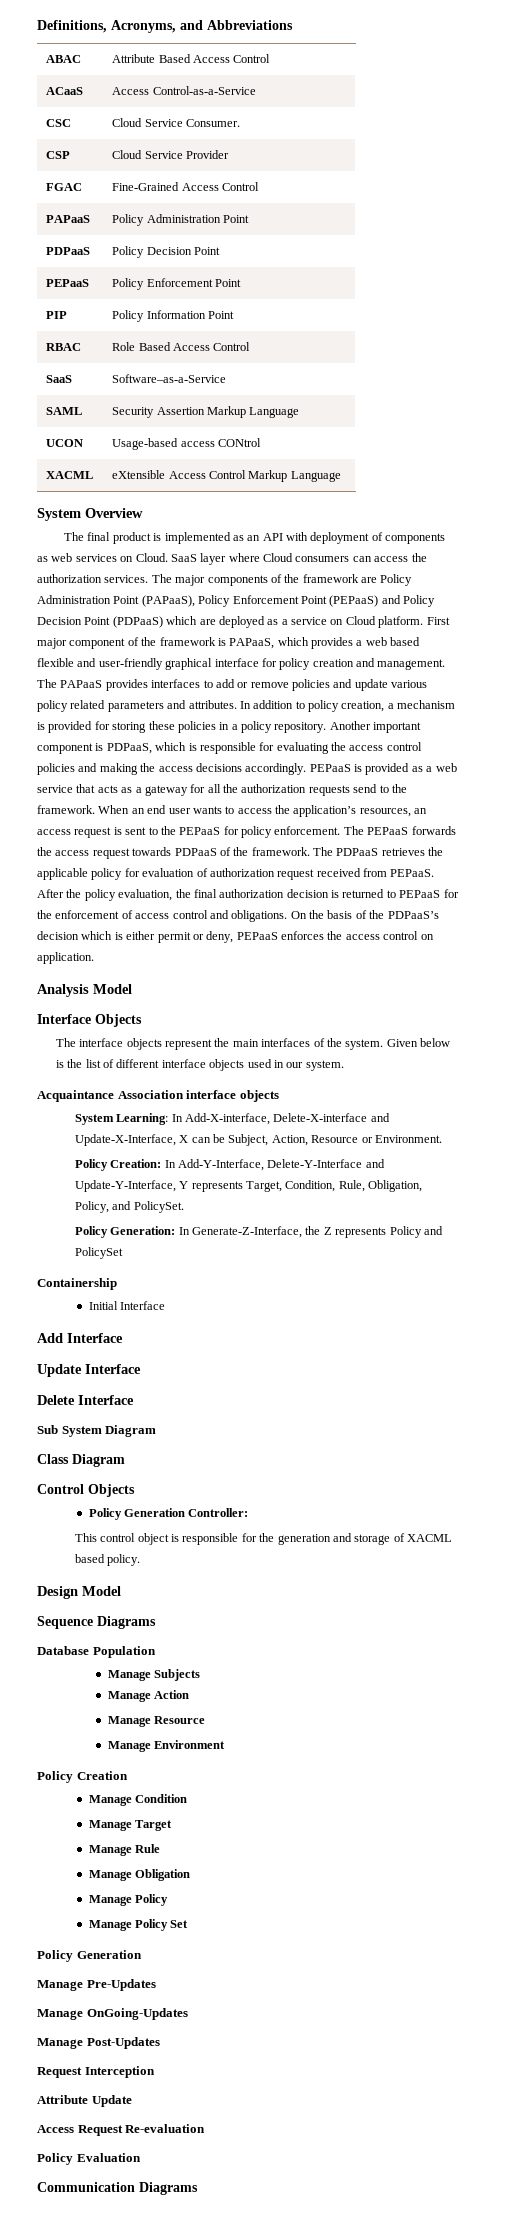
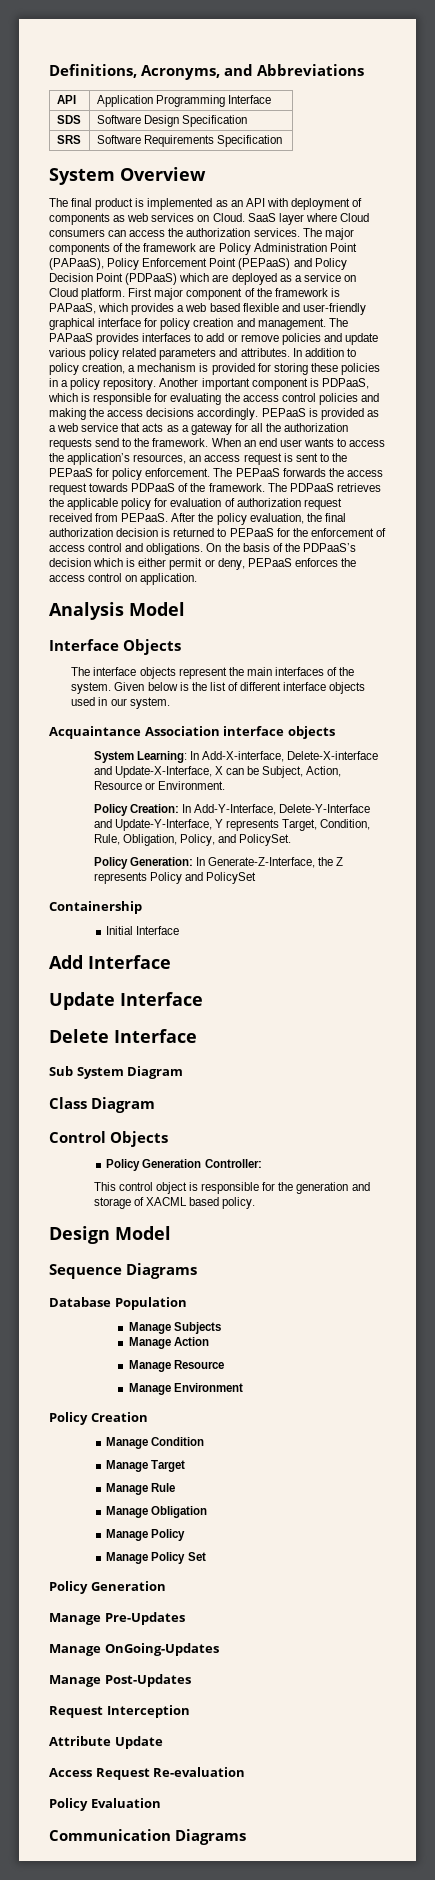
[46,55,82,63] [112,54,271,63] [46,87,84,95] [112,86,256,95] [46,119,72,127] [112,118,241,127] [46,151,71,159] [112,150,230,159] [46,183,83,191] [112,182,260,191] [46,215,91,223] [112,214,250,226] [46,247,91,255] [112,246,221,258] [46,279,90,287] [112,278,242,290] [46,311,68,319] [112,310,235,322] [46,343,82,351] [112,342,251,351] [46,375,73,383] [112,374,227,383] [46,407,83,415] [112,406,300,418] [46,439,84,447] [112,438,262,450] [46,471,94,479] [112,470,341,482] ABAC | Attribute Based Access Control // ACaaS | Access Control-as-a-Service // CSC | Cloud Service Consumer. // CSP | Cloud Service Provider // FGAC | Fine-Grained Access Control // PAPaaS | Policy Administration Point // PDPaaS | Policy Decision Point // PEPaaS | Policy Enforcement Point // PIP | Policy Information Point // RBAC | Role Based Access Control // SaaS | Software–as-a-Service // SAML | Security Assertion Markup Language // UCON | Usage-based access CONtrol // XACML | eXtensible Access Control Markup Language -> [56,95,76,104] [96,95,271,107] [56,115,81,124] [96,115,247,127] [56,135,81,144] [96,135,282,147] API | Application Programming Interface // SDS | Software Design Specification // SRS | Software Requirements Specification

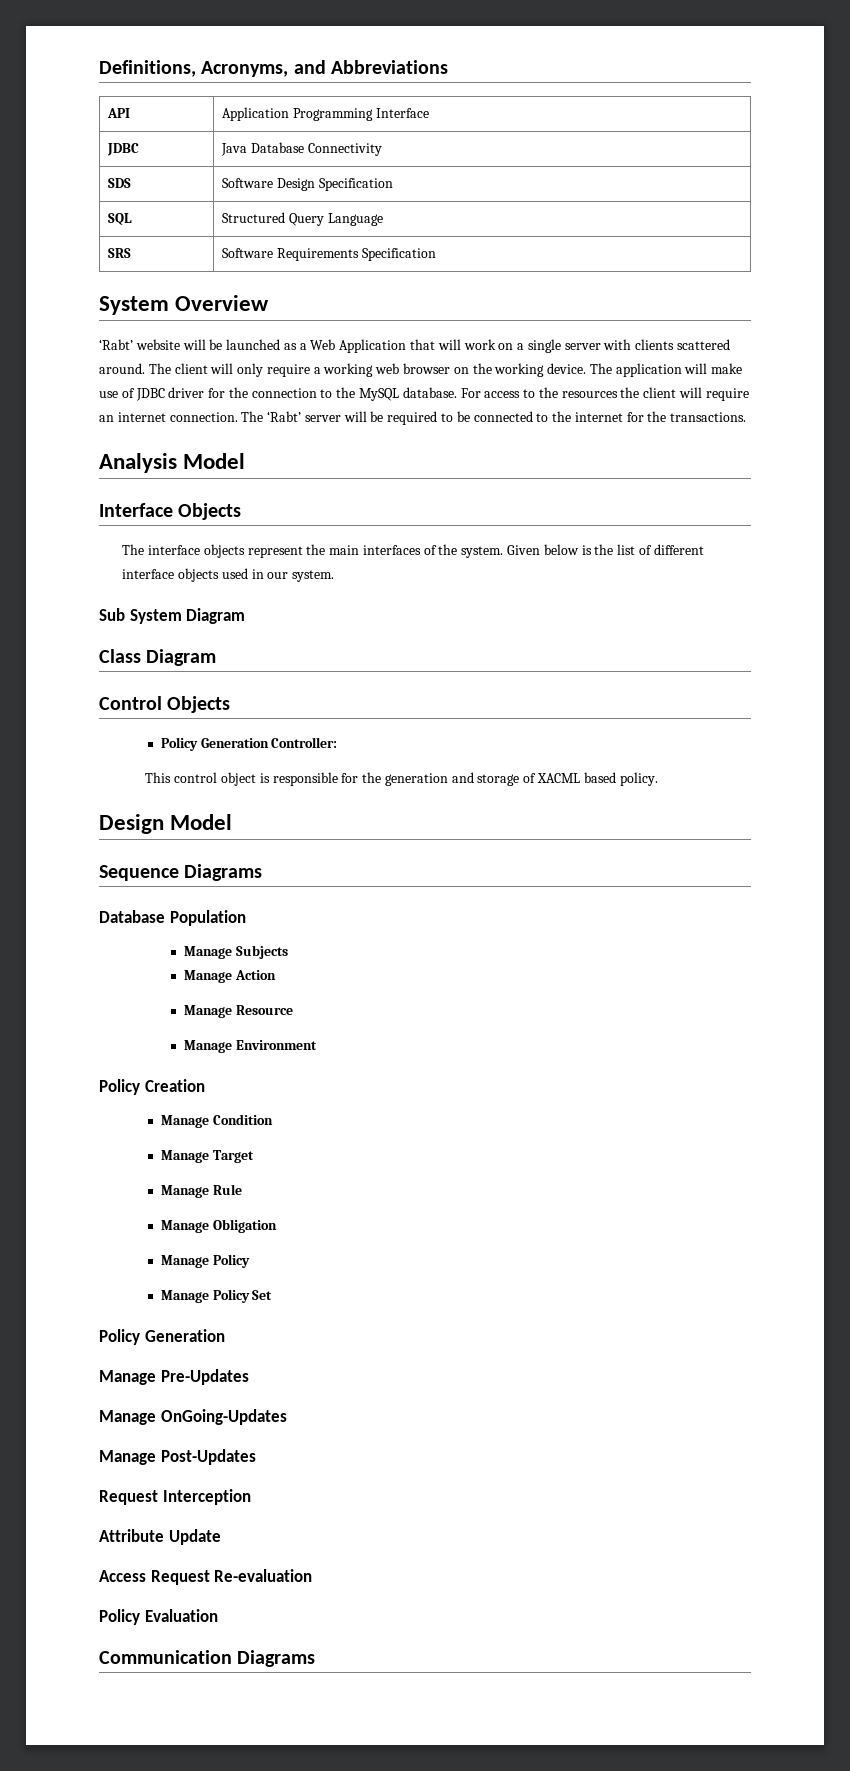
(271, 99) none -> [107,143,140,156] [221,142,382,156] // JDBC | Java Database Connectivity
(247, 121) none -> [108,213,133,225] [222,212,383,226] // SQL | Structured Query Language
[49,198,363,210] [49,213,369,225] [49,228,354,240] [49,243,357,255] [49,258,347,270] [49,273,356,285] [49,288,340,300] [49,303,366,315] [49,318,348,330] [49,333,378,345] [49,348,356,360] [49,363,380,375] [49,378,369,390] [48,393,379,405] [49,408,379,420] [49,423,349,435] [49,438,386,450] [49,453,347,465] [49,468,383,480] [49,483,381,495] [49,498,342,510] [49,513,346,525] [49,528,386,537] [49,543,356,555] [49,558,356,570] [49,573,198,585] The final product is implemented as an API with deployment of components as web services on Cloud. SaaS layer where Cloud consumers can access the authorization services. The major components of the framework are Policy Administration Point (PAPaaS), Policy Enforcement Point (PEPaaS) and Policy Decision Point (PDPaaS) which are deployed as a service on Cloud platform. First major component of the framework is PAPaaS, which provides a web based flexible and user-friendly graphical interface for policy creation and management. The PAPaaS provides interfaces to add or remove policies and update various policy related parameters and attributes. In addition to policy creation, a mechanism is provided for storing these policies in a policy repository. Another important component is PDPaaS, which is responsible for evaluating the access control policies and making the access decisions accordingly. PEPaaS is provided as a web service that acts as a gateway for all the authorization requests send to the framework. When an end user wants to access the application’s resources, an access request is sent to the PEPaaS for policy enforcement. The PEPaaS forwards the access request towards PDPaaS of the framework. The PDPaaS retrieves the applicable policy for evaluation of authorization request received from PEPaaS. After the policy evaluation, the final authorization decision is returned to PEPaaS for the enforcement of access control and obligations. On the basis of the PDPaaS’s decision which is either permit or deny, PEPaaS enforces the access control on application. -> [99,339,731,353] [99,363,743,377] [99,387,749,401] [99,411,747,425] ‘Rabt’ website will be launched as a Web Application that will work on a single server with clients scattered around. The client will only require a working web browser on the working device. The application will make use of JDBC driver for the connection to the MySQL database. For access to the resources the client will require an internet connection. The ‘Rabt’ server will be required to be connected to the internet for the transactions.
[49,726,335,739] [93,751,379,763] [93,766,342,778] [93,781,225,790] [93,804,371,816] [93,819,371,831] [93,834,292,846] [93,857,344,869] [93,872,257,884] [49,901,142,914] [106,926,180,935] [49,955,171,969] [49,992,203,1010] [49,1029,197,1043] // Acquaintance Association interface objects // System Learning: In Add-X-interface, Delete-X-interface and Update-X-Interface, X can be Subject, Action, Resource or Environment. // Policy Creation: In Add-Y-Interface, Delete-Y-Interface and Update-Y-Interface, Y represents Target, Condition, Rule, Obligation, Policy, and PolicySet. // Policy Generation: In Generate-Z-Interface, the Z represents Policy and PolicySet // Containership // Initial Interface // Add Interface // Update Interface // Delete Interface -> (335, 576) none

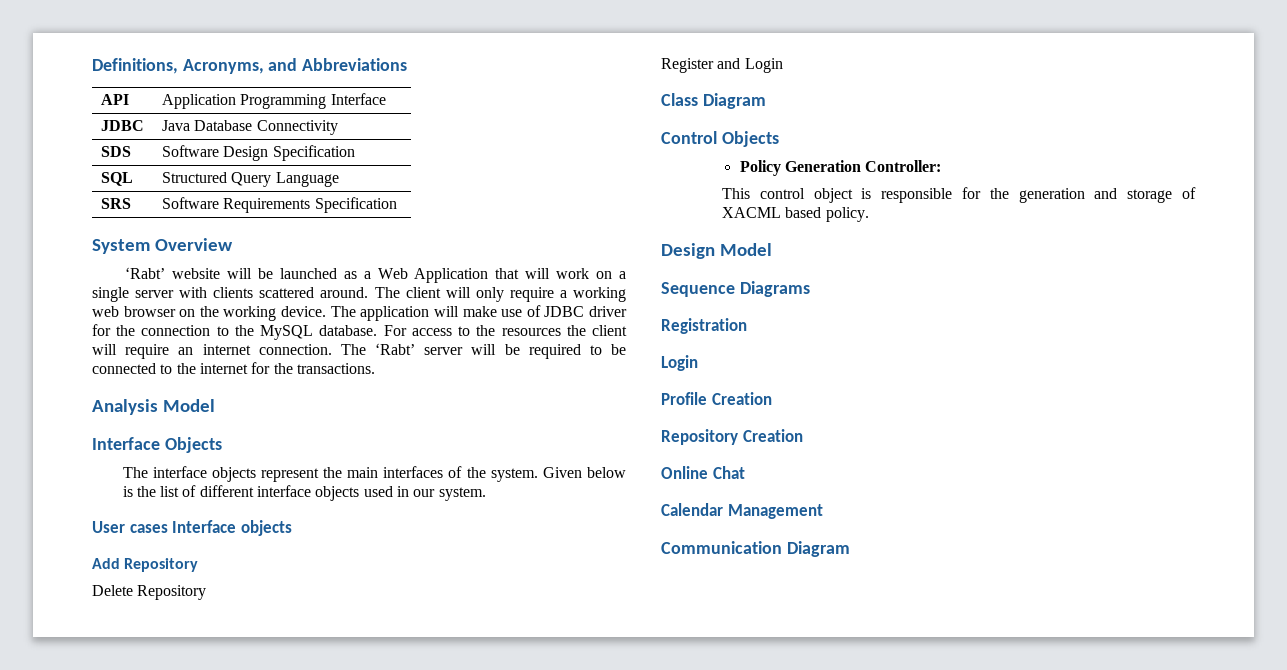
[99,608,246,624] Sub System Diagram -> [92,520,292,536] [92,558,199,572] [92,585,207,600] [661,58,783,73] User cases Interface objects // Add Repository // Delete Repository // Register and Login
[99,910,246,926] [184,945,288,959] [184,970,276,983] [184,1005,293,1018] [184,1040,317,1053] [99,1079,205,1095] [160,1114,273,1128] [160,1150,254,1163] [160,1184,242,1198] [160,1219,277,1233] [160,1254,250,1268] [160,1289,273,1303] [99,1329,225,1345] [99,1369,249,1385] [99,1409,287,1425] [99,1449,256,1465] [99,1489,251,1505] [99,1529,221,1545] [99,1569,313,1585] [99,1609,218,1625] Database Population // Manage Subjects // Manage Action // Manage Resource // Manage Environment // Policy Creation // Manage Condition // Manage Target // Manage Rule // Manage Obligation // Manage Policy // Manage Policy Set // Policy Generation // Manage Pre-Updates // Manage OnGoing-Updates // Manage Post-Updates // Request Interception // Attribute Update // Access Request Re-evaluation // Policy Evaluation -> [661,318,747,334] [661,355,698,371] [661,392,772,405] [661,429,803,445] [661,466,745,479] [661,503,823,519] Registration // Login // Profile Creation // Repository Creation // Online Chat // Calendar Management
[237,1650,316,1667] Diagrams -> [786,541,850,557] Diagram

